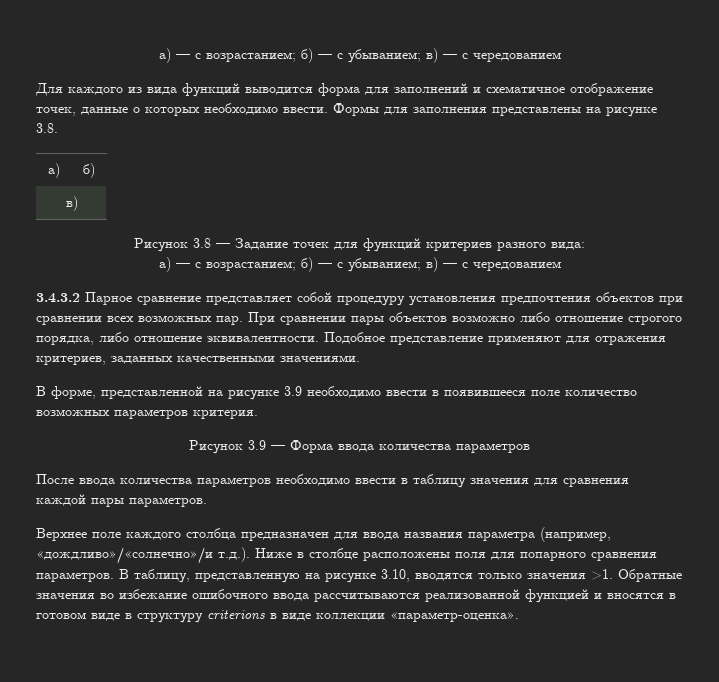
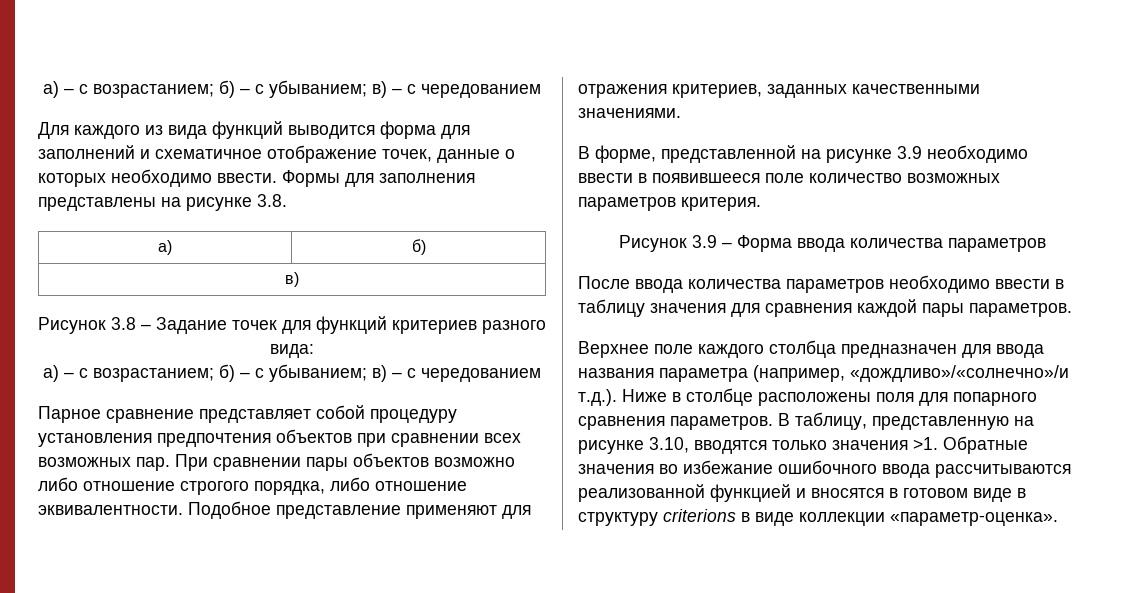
[158,48,457,63] а) — с возрастанием; б) — с убыванием; в) — -> [43,80,402,98] а) – с возрастанием; б) – с убыванием; в) –
[216,243,230,248] — -> [141,324,151,330] –
[175,257,561,272] [36,293,80,303] — с возрастанием; б) — с убыванием; в) — с чередованием // 3.4.3.2 -> [64,364,541,382] – с возрастанием; б) – с убыванием; в) – с чередованием //
[271,445,285,450] — -> [721,242,732,248] –

